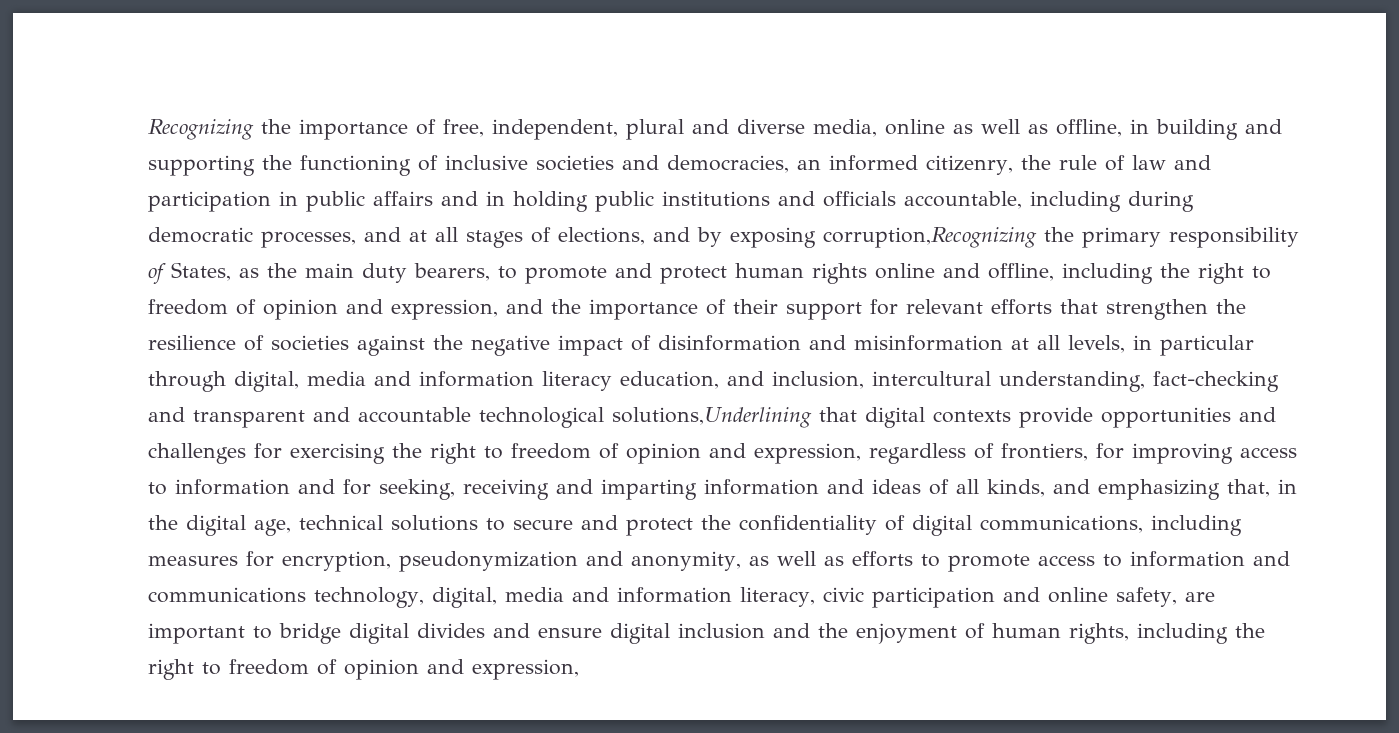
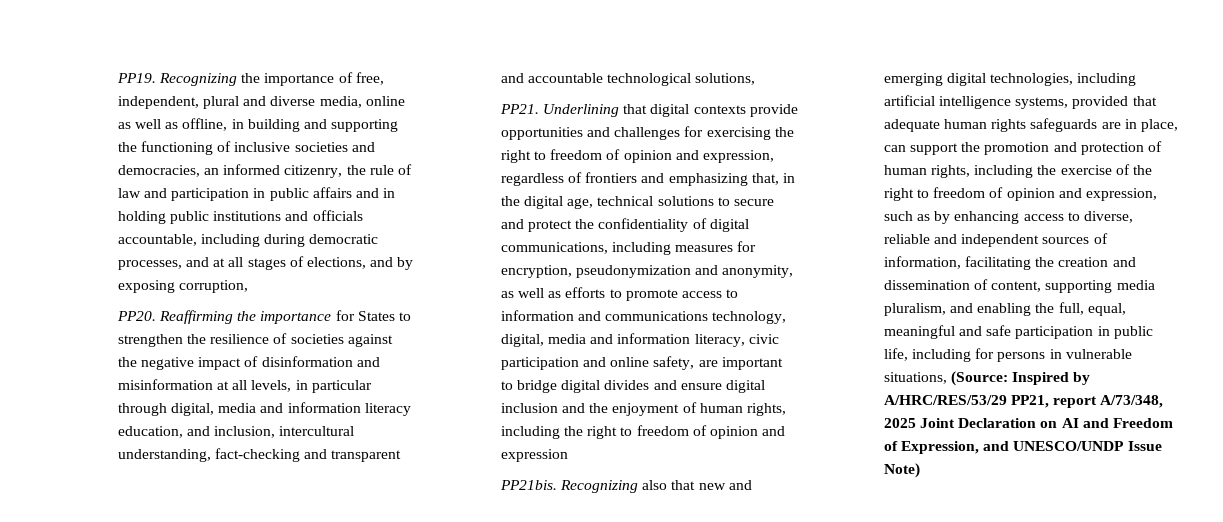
(148, 129) none -> [116,73,156,83] PP19.
[823,227,1300,248] [148,262,1272,284] [148,299,1099,320] corruption,Recognizing the primary responsibility of States, as the main duty bearers, to promote and protect human rights online and offline, including the right to freedom of opinion and expression, and the importance of their support for relevant efforts that -> [179,280,249,293] [116,310,412,324] corruption, // PP20. Reaffirming the importance for States to
[612,407,813,428] solutions,Underlining -> [695,73,756,85] [499,104,620,117] solutions, // PP21. Underlining
[1001,443,1298,464] [148,479,1046,500] frontiers, for improving access to information and for seeking, receiving and imparting information and ideas of all kinds, -> [585,172,638,183] frontiers
[472,659,580,680] expression, -> [500,449,568,462] [499,480,752,493] [883,73,1137,86] [883,95,1157,109] [883,118,1179,132] [883,141,1163,155] [883,164,1153,178] [883,187,1158,201] [883,211,1134,224] [883,233,1108,247] [883,256,1136,270] [883,279,1155,293] [883,302,1126,316] [883,325,1153,339] [883,348,1132,362] [883,371,1091,386] [883,395,1164,408] [883,418,1174,428] [883,441,1162,454] [883,463,920,478] expression // PP21bis. Recognizing also that new and emerging digital technologies, including artificial intelligence systems, provided that adequate human rights safeguards are in place, can support the promotion and protection of human rights, including the exercise of the right to freedom of opinion and expression, such as by enhancing access to diverse, reliable and independent sources of information, facilitating the creation and dissemination of content, supporting media pluralism, and enabling the full, equal, meaningful and safe participation in public life, including for persons in vulnerable situations, (Source: Inspired by A/HRC/RES/53/29 PP21, report A/73/348, 2025 Joint Declaration on AI and Freedom of Expression, and UNESCO/UNDP Issue Note)

